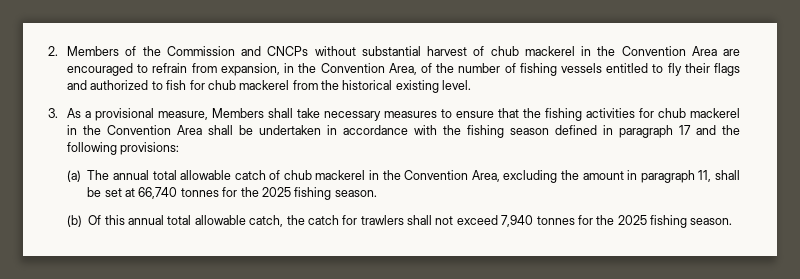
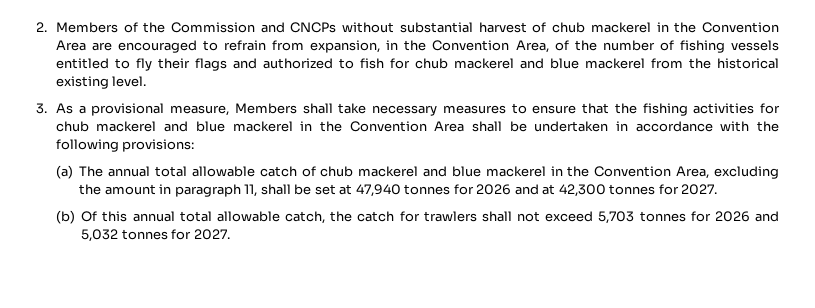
(290, 85) none -> [519,58,645,69] and blue mackerel
(740, 113) none -> [164,121,293,132] and blue mackerel
[467,125,740,138] fishing season defined in paragraph 17 and the -> (779, 126) none
(366, 175) none -> [423,166,546,177] and blue mackerel
[138,187,377,200] 66,740 tonnes for the 2025 fishing season. -> [355,184,718,197] 47,940 tonnes for 2026 and at 42,300 tonnes for 2027.
[501,215,733,228] 7,940 tonnes for the 2025 fishing season. -> [598,211,779,224] [81,229,230,242] 5,703 tonnes for 2026 and 5,032 tonnes for 2027.

